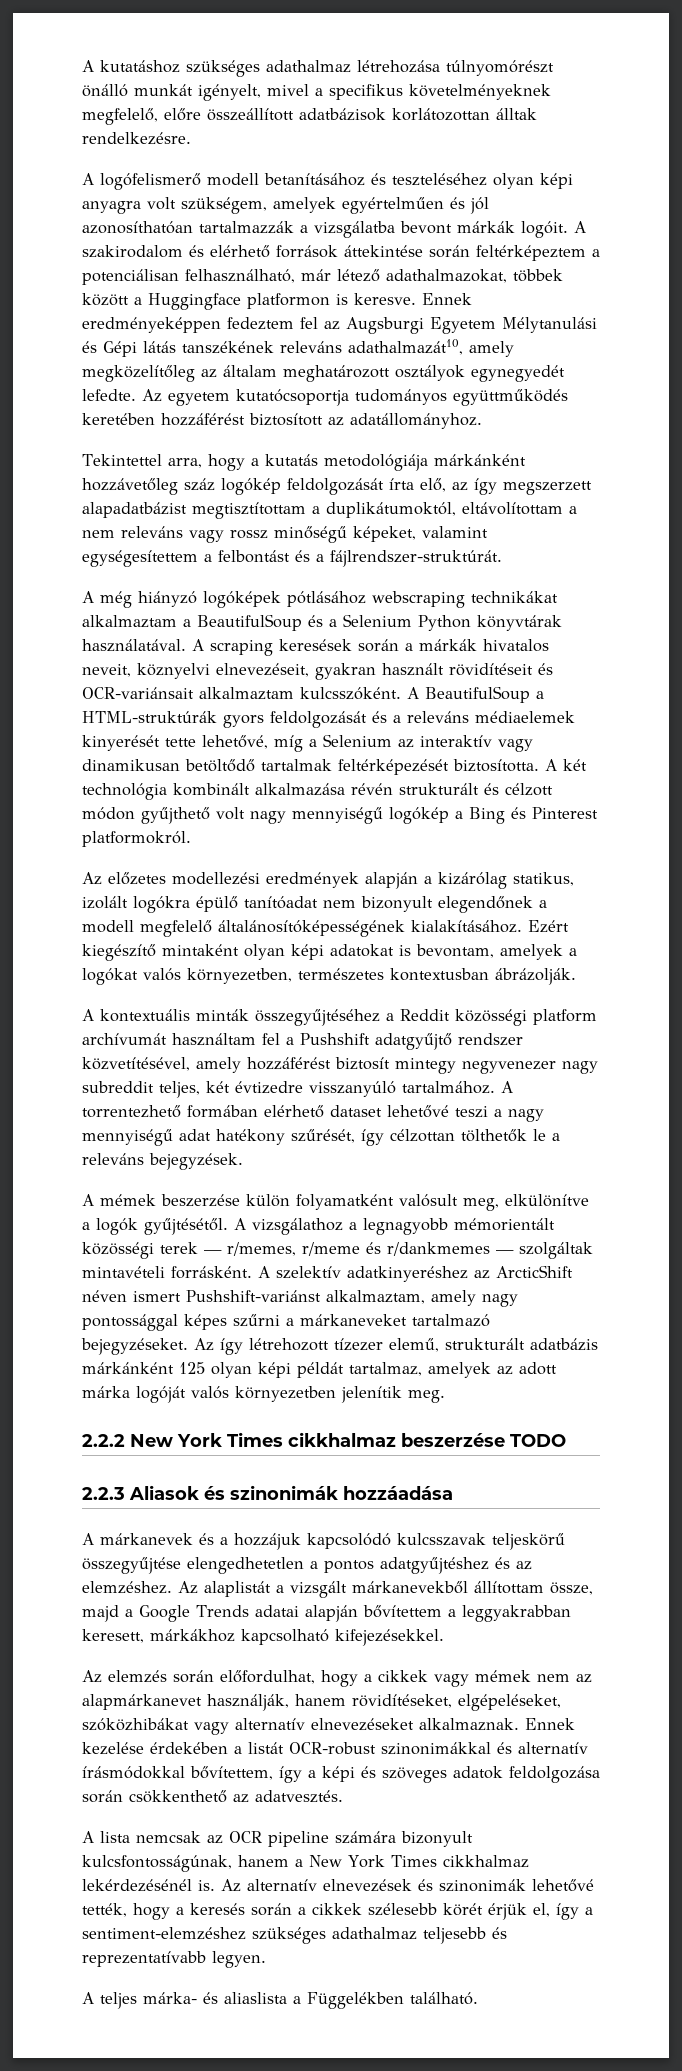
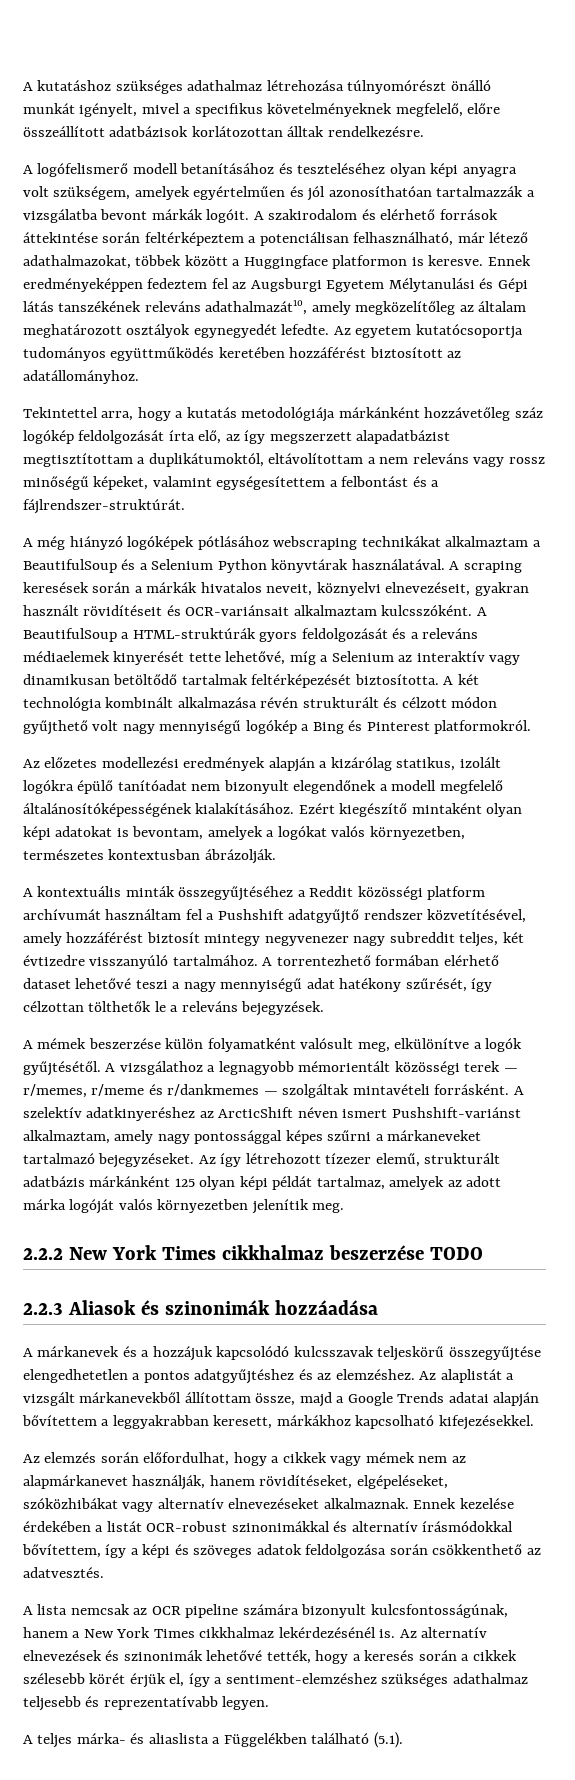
[410,1992,478,2005] található. -> [311,1732,403,1748] található (5.1).

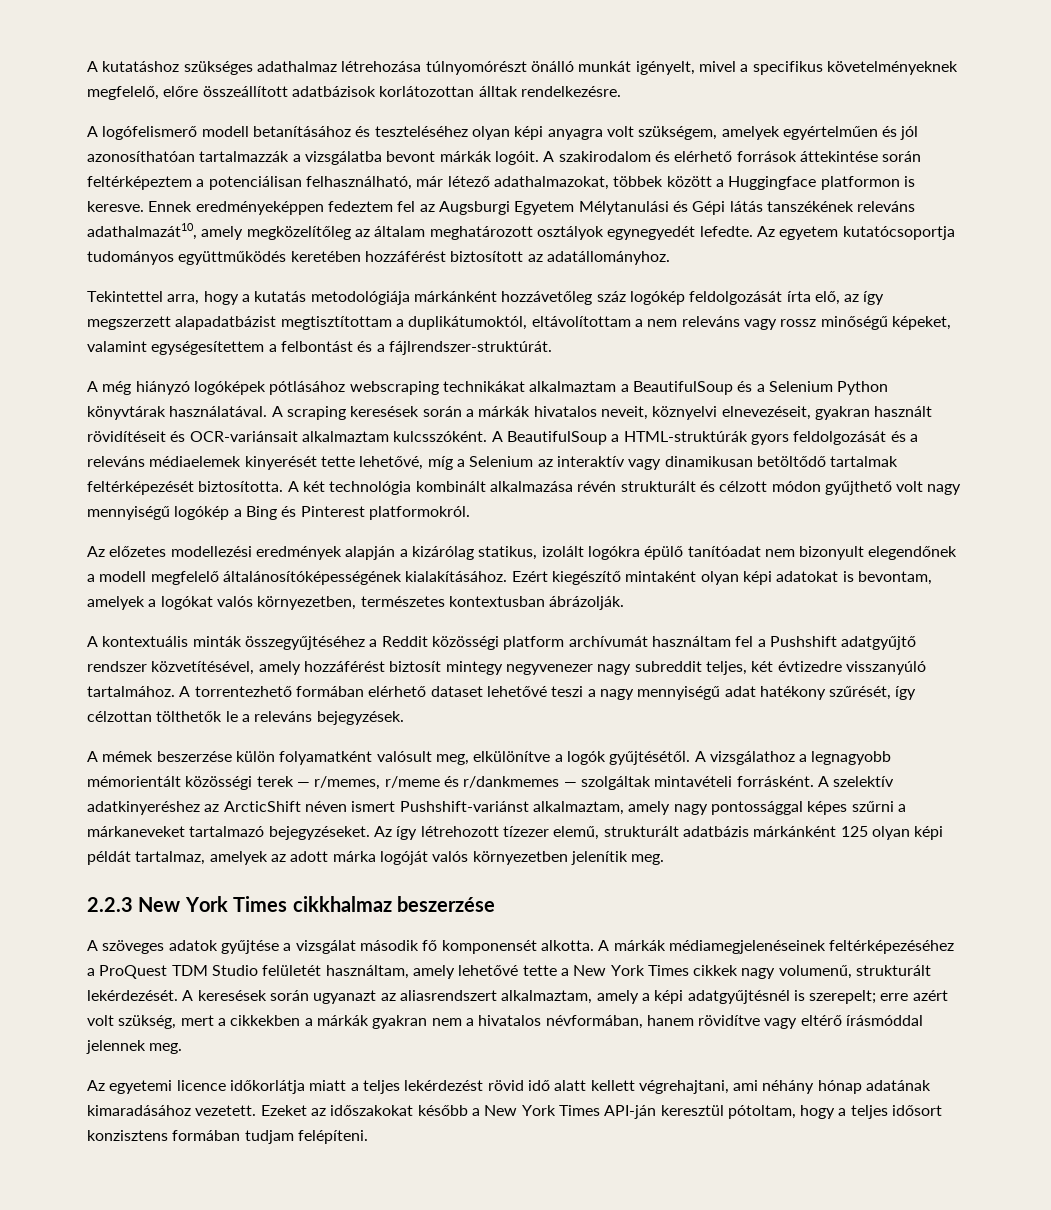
[23,1248,63,1260] 2.2.2 -> [87,897,133,912] 2.2.3
[429,1247,483,1260] [23,1300,378,1315] [23,1346,541,1361] [23,1369,515,1384] [23,1392,540,1407] [22,1415,534,1430] [23,1452,466,1466] [23,1475,448,1490] [23,1498,514,1512] [23,1521,514,1532] [22,1544,541,1558] [23,1567,104,1578] [23,1604,508,1618] [23,1627,488,1638] [23,1650,517,1664] [23,1673,528,1688] [23,1696,270,1711] [23,1732,403,1748] TODO // 2.2.3 Aliasok és szinonimák hozzáadása // A márkanevek és a hozzájuk kapcsolódó kulcsszavak teljeskörű összegyűjtése elengedhetetlen a pontos adatgyűjtéshez és az elemzéshez. Az alaplistát a vizsgált márkanevekből állítottam össze, majd a Google Trends adatai alapján bővítettem a leggyakrabban keresett, márkákhoz kapcsolható kifejezésekkel. // Az elemzés során előfordulhat, hogy a cikkek vagy mémek nem az alapmárkanevet használják, hanem rövidítéseket, elgépeléseket, szóközhibákat vagy alternatív elnevezéseket alkalmaznak. Ennek kezelése érdekében a listát OCR-robust szinonimákkal és alternatív írásmódokkal bővítettem, így a képi és szöveges adatok feldolgozása során csökkenthető az adatvesztés. // A lista nemcsak az OCR pipeline számára bizonyult kulcsfontosságúnak, hanem a New York Times cikkhalmaz lekérdezésénél is. Az alternatív elnevezések és szinonimák lehetővé tették, hogy a keresés során a cikkek szélesebb körét érjük el, így a sentiment-elemzéshez szükséges adathalmaz teljesebb és reprezentatívabb legyen. // A teljes márka- és aliaslista a Függelékben található (5.1). -> [87,940,955,954] [87,965,932,979] [87,990,948,1004] [87,1015,924,1029] [86,1040,183,1054] [87,1080,932,1094] [87,1105,943,1119] [87,1130,368,1144] // A szöveges adatok gyűjtése a vizsgálat második fő komponensét alkotta. A márkák médiamegjelenéseinek feltérképezéséhez a ProQuest TDM Studio felületét használtam, amely lehetővé tette a New York Times cikkek nagy volumenű, strukturált lekérdezését. A keresések során ugyanazt az aliasrendszert alkalmaztam, amely a képi adatgyűjtésnél is szerepelt; erre azért volt szükség, mert a cikkekben a márkák gyakran nem a hivatalos névformában, hanem rövidítve vagy eltérő írásmóddal jelennek meg. // Az egyetemi licence időkorlátja miatt a teljes lekérdezést rövid idő alatt kellett végrehajtani, ami néhány hónap adatának kimaradásához vezetett. Ezeket az időszakokat később a New York Times API-ján keresztül pótoltam, hogy a teljes idősort konzisztens formában tudjam felépíteni.

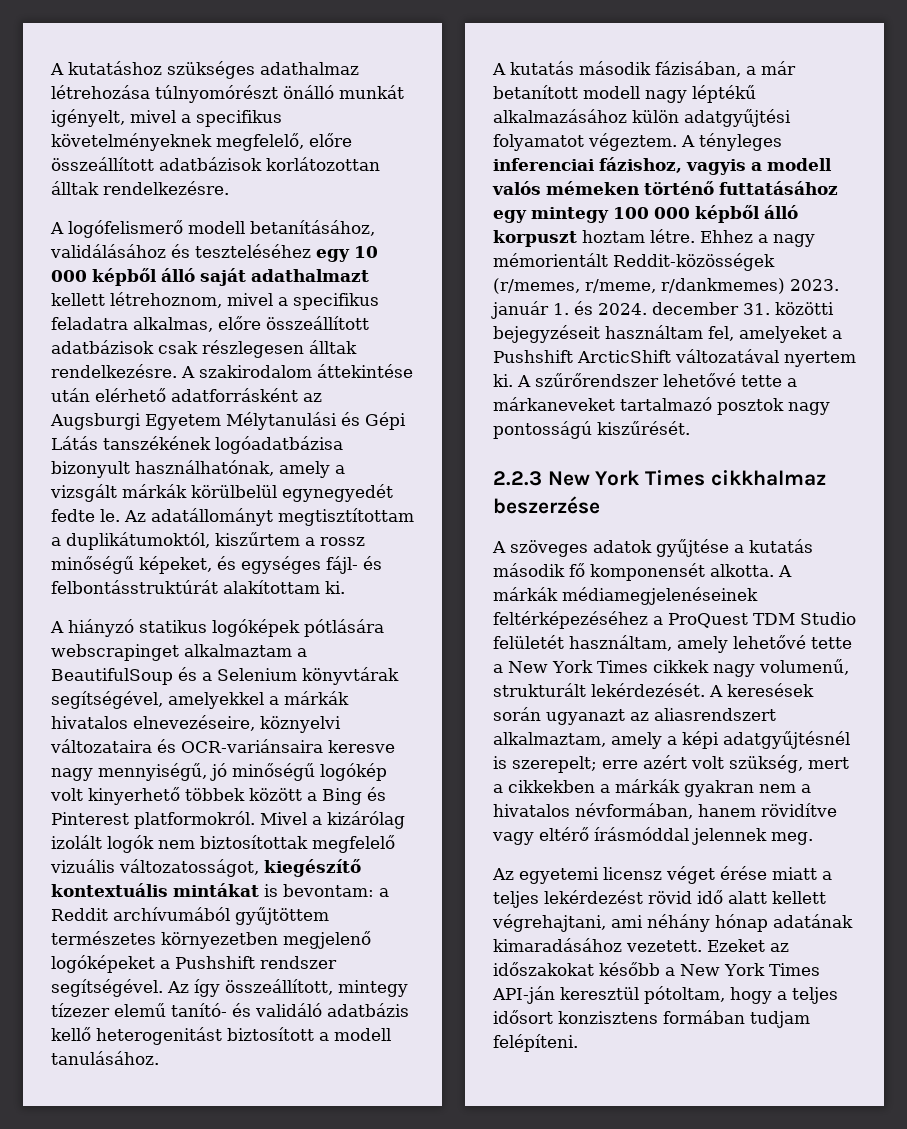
[252,126,919,140] [87,151,922,165] [87,176,915,190] [87,201,416,215] betanításához és teszteléséhez olyan képi anyagra volt szükségem, amelyek egyértelműen és jól azonosíthatóan tartalmazzák a vizsgálatba bevont márkák logóit. A szakirodalom és elérhető források áttekintése során feltérképeztem a potenciálisan felhasználható, már létező adathalmazokat, többek között a Huggingface platformon is keresve. Ennek eredményeképpen fedeztem fel -> [250,220,375,236] [50,244,378,262] [51,268,369,286] [51,292,379,310] [51,316,369,332] [51,340,357,358] [51,364,413,378] [51,388,298,402] betanításához, validálásához és teszteléséhez egy 10 000 képből álló saját adathalmazt kellett létrehoznom, mivel a specifikus feladatra alkalmas, előre összeállított adatbázisok csak részlegesen álltak rendelkezésre. A szakirodalom áttekintése után elérhető adatforrásként
[729,201,916,212] [87,223,955,240] [87,251,670,265] [87,291,885,305] [87,316,951,330] [87,341,552,355] [87,381,525,395] látás tanszékének releváns adathalmazát10, amely megközelítőleg az általam meghatározott osztályok egynegyedét lefedte. Az egyetem kutatócsoportja tudományos együttműködés keretében hozzáférést biztosított az adatállományhoz. // Tekintettel arra, hogy a kutatás metodológiája márkánként hozzávetőleg száz logókép feldolgozását írta elő, az így megszerzett alapadatbázist megtisztítottam a duplikátumoktól, eltávolítottam a nem releváns vagy rossz minőségű képeket, valamint egységesítettem a felbontást és a fájlrendszer-struktúrát. // A még hiányzó logóképek pótlásához webscraping technikákat -> [51,436,343,454] [51,460,345,478] [50,484,393,502] [51,508,414,526] [51,532,365,550] [51,556,382,574] [51,580,345,594] [50,619,384,637] [51,644,179,661] Látás tanszékének logóadatbázisa bizonyult használhatónak, amely a vizsgált márkák körülbelül egynegyedét fedte le. Az adatállományt megtisztítottam a duplikátumoktól, kiszűrtem a rossz minőségű képeket, és egységes fájl- és felbontásstruktúrát alakítottam ki. // A hiányzó statikus logóképek pótlására webscrapinget
[837,381,889,395] [87,406,933,420] [87,431,918,445] [87,456,899,470] [87,481,962,495] [87,506,230,520] Python könyvtárak használatával. A scraping keresések során a márkák hivatalos neveit, köznyelvi elnevezéseit, gyakran használt rövidítéseit és OCR-variánsait alkalmaztam kulcsszóként. A BeautifulSoup a HTML-struktúrák gyors feldolgozását és a releváns médiaelemek kinyerését tette lehetővé, míg a Selenium az interaktív vagy dinamikusan betöltődő tartalmak feltérképezését biztosította. A két technológia kombinált alkalmazása révén strukturált és célzott módon gyűjthető volt nagy mennyiségű logókép -> [302,667,399,685] [51,691,349,709] [51,715,341,733] [50,739,395,753] [51,763,387,781] [50,787,302,805] könyvtárak segítségével, amelyekkel a márkák hivatalos elnevezéseire, köznyelvi változataira és OCR-variánsaira keresve nagy mennyiségű, jó minőségű logókép volt kinyerhető többek között
[87,546,958,560] [87,571,932,585] [87,596,625,610] [87,636,917,650] [87,661,926,675] [87,686,917,700] [87,711,404,725] [87,751,892,765] [87,776,895,790] [87,801,906,815] [87,826,944,840] [87,851,665,865] // Az előzetes modellezési eredmények alapján a kizárólag statikus, izolált logókra épülő tanítóadat nem bizonyult elegendőnek a modell megfelelő általánosítóképességének kialakításához. Ezért kiegészítő mintaként olyan képi adatokat is bevontam, amelyek a logókat valós környezetben, természetes kontextusban ábrázolják. // A kontextuális minták összegyűjtéséhez a Reddit közösségi platform archívumát használtam fel a Pushshift adatgyűjtő rendszer közvetítésével, amely hozzáférést biztosít mintegy negyvenezer nagy subreddit teljes, két évtizedre visszanyúló tartalmához. A torrentezhető formában elérhető dataset lehetővé teszi a nagy mennyiségű adat hatékony szűrését, így célzottan tölthetők le a releváns bejegyzések. // A mémek beszerzése külön folyamatként valósult meg, elkülönítve a logók gyűjtésétől. A vizsgálathoz a legnagyobb mémorientált közösségi terek — r/memes, r/meme és r/dankmemes — szolgáltak mintavételi forrásként. A szelektív adatkinyeréshez az ArcticShift néven ismert Pushshift-variánst alkalmaztam, amely nagy pontossággal képes szűrni a márkaneveket tartalmazó bejegyzéseket. Az így létrehozott tízezer elemű, strukturált adatbázis márkánként 125 olyan képi példát tartalmaz, amelyek az adott márka logóját valós környezetben jelenítik meg. -> [260,811,405,829] [51,835,395,853] [50,859,361,877] [51,883,389,897] [51,907,329,925] [51,931,371,949] [51,955,337,973] [51,979,408,997] [51,1003,409,1017] [51,1027,391,1045] [51,1051,159,1065] [492,61,796,77] [493,85,756,103] [493,109,791,127] [493,133,782,151] [493,157,832,175] [492,181,838,195] [493,205,798,223] [493,229,815,247] [493,253,775,271] [493,278,839,294] [491,301,834,319] [493,325,842,343] [493,349,856,367] [493,373,797,387] [493,397,830,415] [493,421,690,439] Mivel a kizárólag izolált logók nem biztosítottak megfelelő vizuális változatosságot, kiegészítő kontextuális mintákat is bevontam: a Reddit archívumából gyűjtöttem természetes környezetben megjelenő logóképeket a Pushshift rendszer segítségével. Az így összeállított, mintegy tízezer elemű tanító- és validáló adatbázis kellő heterogenitást biztosított a modell tanulásához. // A kutatás második fázisában, a már betanított modell nagy léptékű alkalmazásához külön adatgyűjtési folyamatot végeztem. A tényleges inferenciai fázishoz, vagyis a modell valós mémeken történő futtatásához egy mintegy 100 000 képből álló korpuszt hoztam létre. Ehhez a nagy mémorientált Reddit-közösségek (r/memes, r/meme, r/dankmemes) 2023. január 1. és 2024. december 31. közötti bejegyzéseit használtam fel, amelyeket a Pushshift ArcticShift változatával nyertem ki. A szűrőrendszer lehetővé tette a márkaneveket tartalmazó posztok nagy pontosságú kiszűrését.
[295,940,356,954] vizsgálat -> [749,539,813,553] kutatás
[176,1080,305,1094] licence időkorlátja -> [603,866,767,884] licensz véget érése

